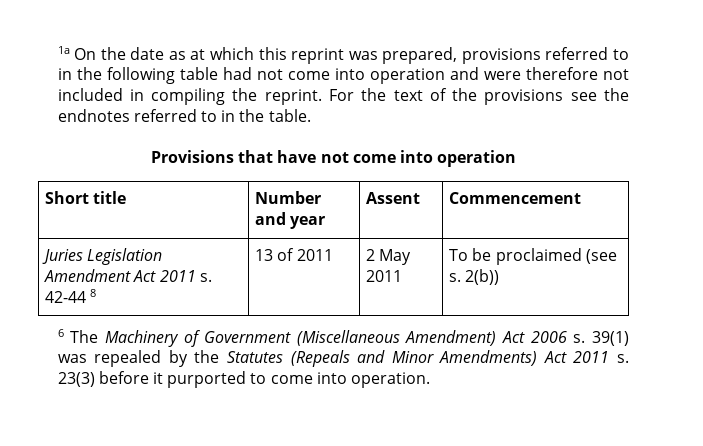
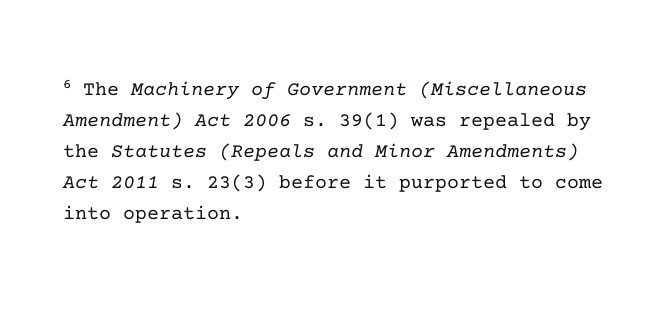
[57,46,629,64] [57,67,629,84] [57,88,629,105] [57,109,311,122] [150,150,517,167] [45,191,127,204] [255,191,322,204] [255,212,326,229] [366,192,421,204] [449,192,582,204] [42,248,163,265] [44,269,212,282] [45,289,97,303] [255,248,333,261] [366,249,412,265] [366,270,403,282] [449,248,617,265] [449,269,500,285] 1a On the date as at which this reprint was prepared, provisions referred to in the following table had not come into operation and were therefore not included in compiling the reprint. For the text of the provisions see the endnotes referred to in the table. // Provisions that have not come into operation // Short title | Number and year | Assent | Commencement // Juries Legislation Amendment Act 2011 s. 42-44 8 | 13 of 2011 | 2 May 2011 | To be proclaimed (see s. 2(b)) // -> (63, 84) none

